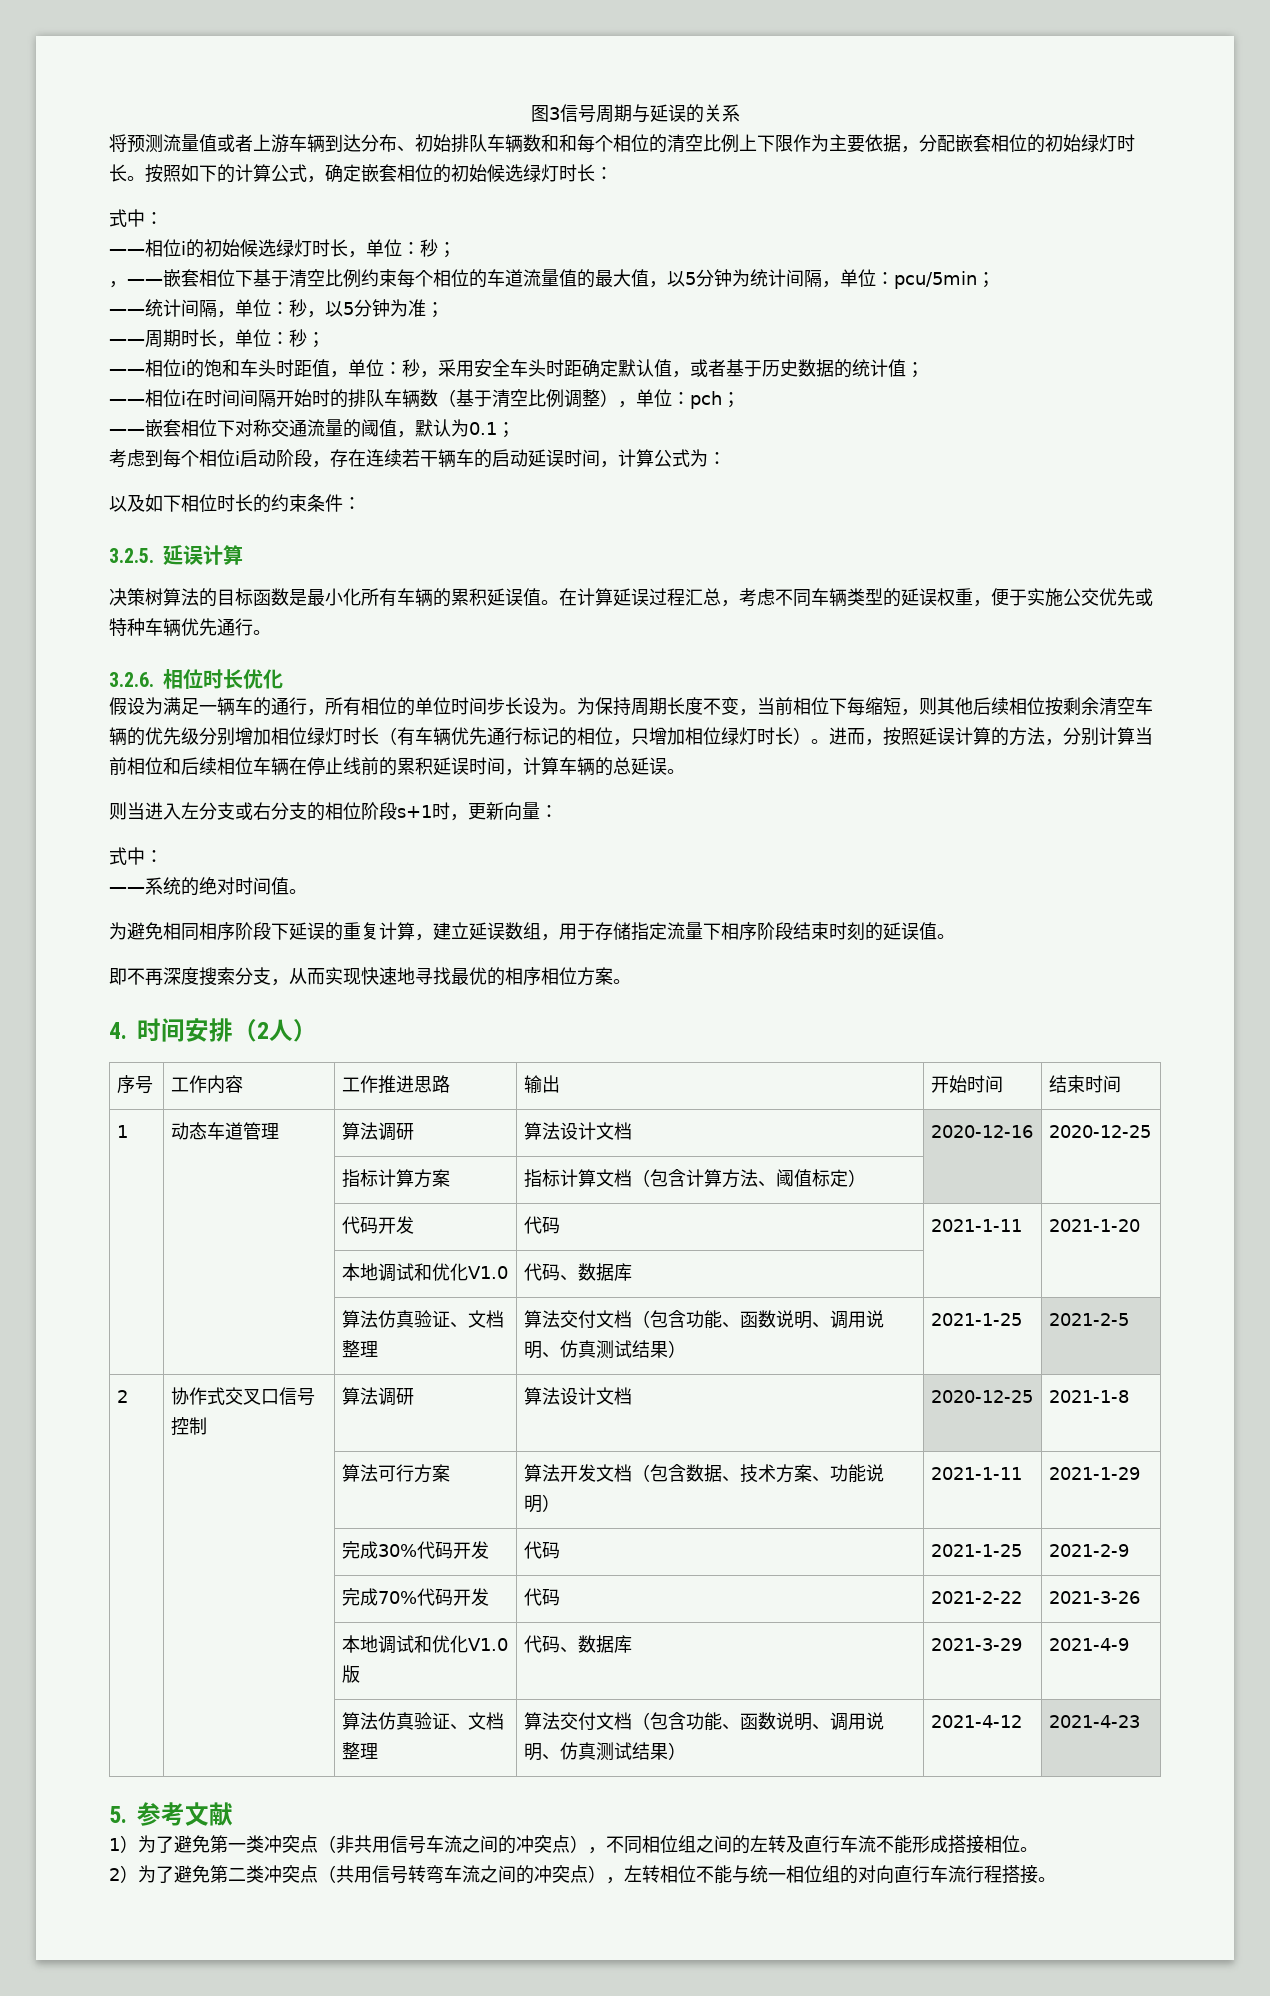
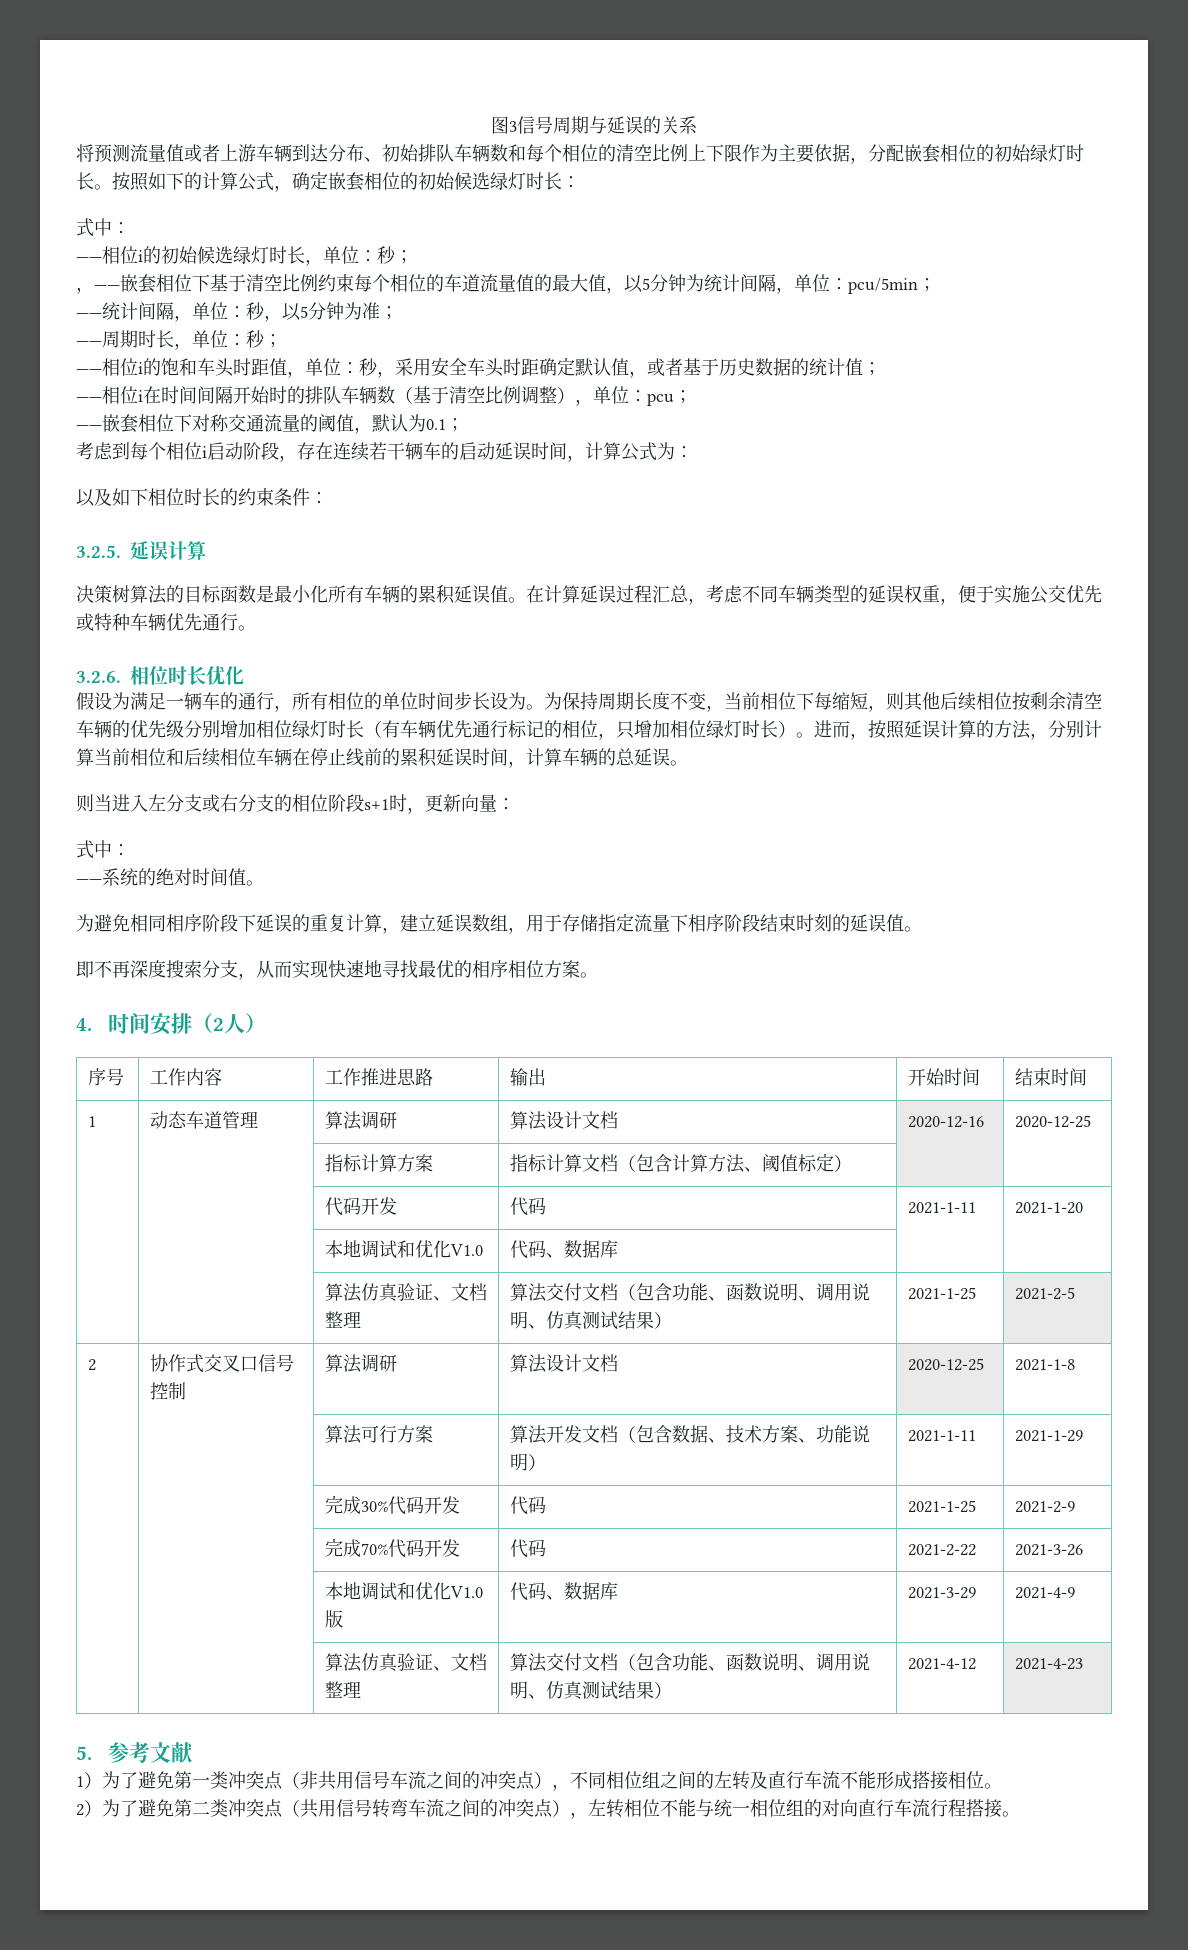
[559,134,577,152] 和 -> (526, 153) none
[690,391,722,409] pch -> [647,393,674,406] pcu

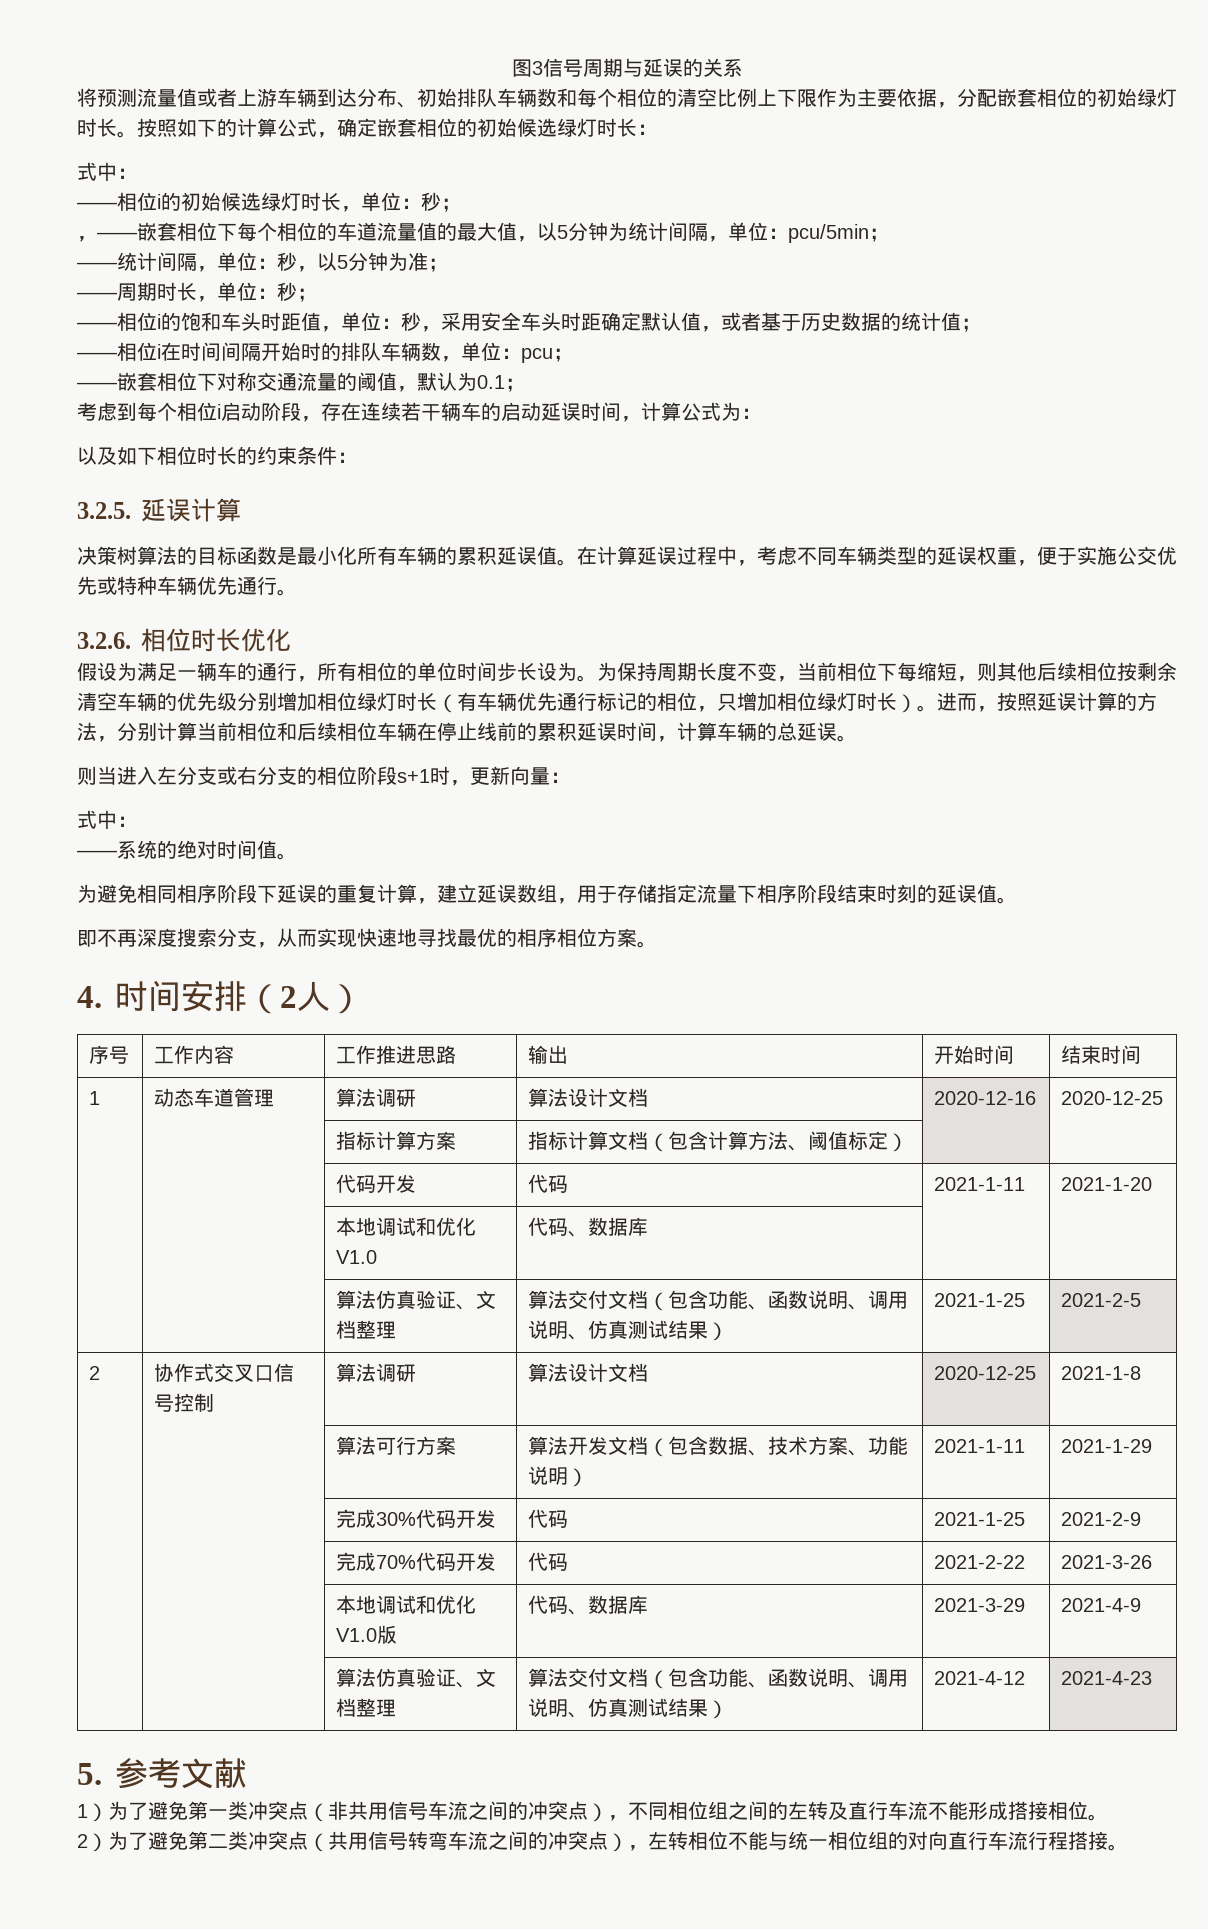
[210,274,354,292] 基于清空比例约束 -> (237, 232) none
[395,386,575,404] （基于清空比例调整） -> (441, 351) none
[652,585,689,603] 汇总 -> [717,546,737,565] 中

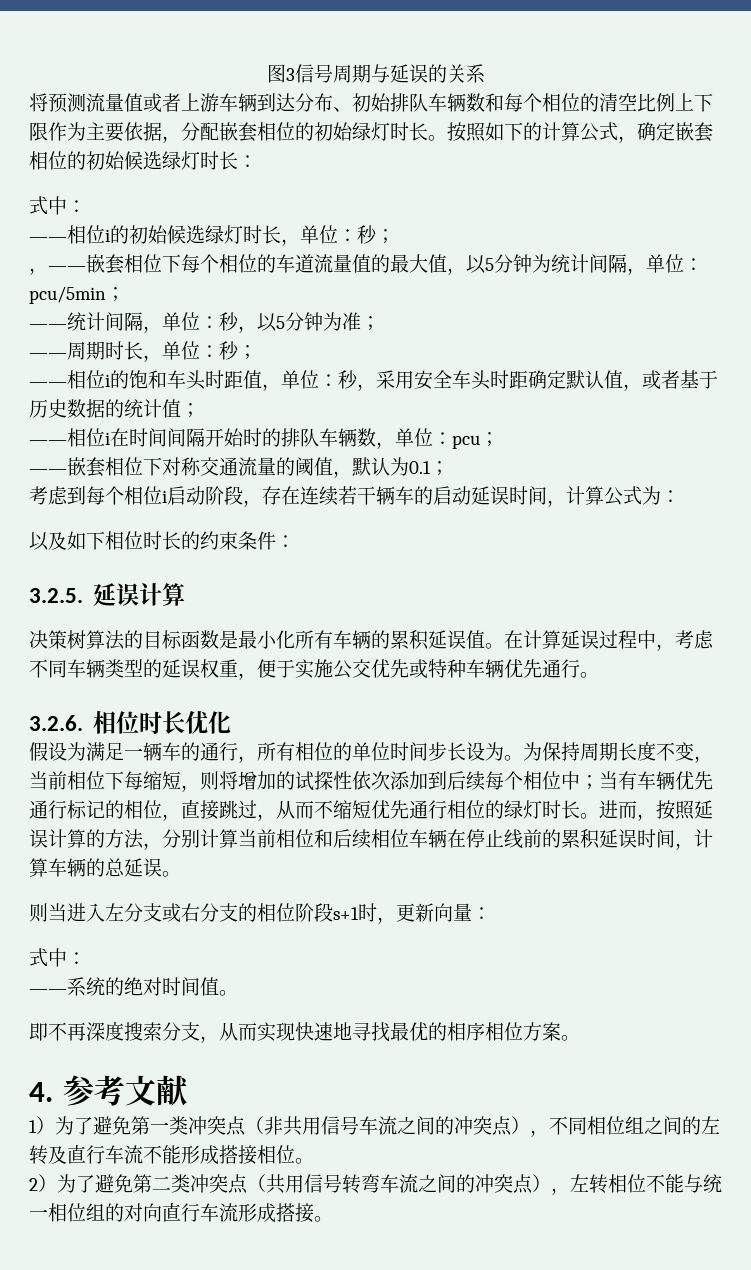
[997,662,1177,681] [77,692,457,713] 其他后续相位按剩余清空车辆的优先级分别增加相位绿灯时长（ -> [219,771,618,791] 将增加的试探性依次添加到后续每个相位中；当
[717,692,917,713] 只增加相位绿灯时长） -> [181,800,580,821] 直接跳过，从而不缩短优先通行相位的绿灯时长
[77,884,1017,904] // 为避免相同相序阶段下延误的重复计算，建立延误数组，用于存储指定流量下相序阶段结束时刻的延误值。 -> (238, 993) none
[114,980,363,1014] [88,1045,129,1064] [153,1045,234,1064] [335,1045,456,1064] [527,1045,568,1064] [933,1045,1014,1064] [1060,1045,1141,1064] [88,1091,100,1105] [153,1088,274,1108] [335,1088,416,1107] [527,1088,648,1107] [933,1091,1036,1105] [1060,1091,1163,1105] [335,1131,456,1150] [527,1131,908,1152] [335,1174,416,1193] [527,1174,568,1193] [933,1177,1025,1191] [1060,1177,1152,1191] [335,1217,476,1236] [335,1250,377,1264] [527,1217,648,1237] [335,1290,496,1310] [335,1320,396,1339] [527,1290,908,1311] [527,1320,728,1341] [933,1293,1025,1307] [1060,1293,1141,1307] [88,1366,100,1380] [153,1363,294,1382] [153,1393,214,1412] [335,1363,416,1382] [527,1363,648,1382] [933,1366,1036,1380] [1060,1366,1141,1380] [335,1436,456,1455] [527,1436,908,1457] [527,1466,588,1487] [933,1439,1025,1453] [1060,1439,1152,1453] [335,1509,496,1528] [527,1509,568,1528] [933,1512,1025,1526] [1060,1512,1141,1526] [335,1552,496,1571] [527,1552,568,1571] [933,1555,1025,1569] [1060,1555,1152,1569] [335,1595,476,1614] [335,1625,397,1644] [527,1595,648,1615] [933,1598,1025,1612] [1060,1598,1141,1612] [335,1668,496,1688] [335,1698,396,1717] [527,1668,908,1689] [527,1698,728,1719] [933,1671,1025,1685] [1060,1671,1152,1685] [77,1763,102,1785] 时间安排（2人） // 序号 | 工作内容 | 工作推进思路 | 输出 | 开始时间 | 结束时间 // 1 | 动态车道管理 | 算法调研 | 算法设计文档 | 2020-12-16 | 2020-12-25 // | | 指标计算方案 | 指标计算文档（包含计算方法、阈值标定） | | // | | 代码开发 | 代码 | 2021-1-11 | 2021-1-20 // | | 本地调试和优化V1.0 | 代码、数据库 | | // | | 算法仿真验证、文档整理 | 算法交付文档（包含功能、函数说明、调用说明、仿真测试结果） | 2021-1-25 | 2021-2-5 // 2 | 协作式交叉口信号控制 | 算法调研 | 算法设计文档 | 2020-12-25 | 2021-1-8 // | | 算法可行方案 | 算法开发文档（包含数据、技术方案、功能说明） | 2021-1-11 | 2021-1-29 // | | 完成30%代码开发 | 代码 | 2021-1-25 | 2021-2-9 // | | 完成70%代码开发 | 代码 | 2021-2-22 | 2021-3-26 // | | 本地调试和优化V1.0版 | 代码、数据库 | 2021-3-29 | 2021-4-9 // | | 算法仿真验证、文档整理 | 算法交付文档（包含功能、函数说明、调用说明、仿真测试结果） | 2021-4-12 | 2021-4-23 // 5. -> (53, 1092) none
[1028,1831,1068,1850] 行程 -> [238,1203,276,1223] 形成

